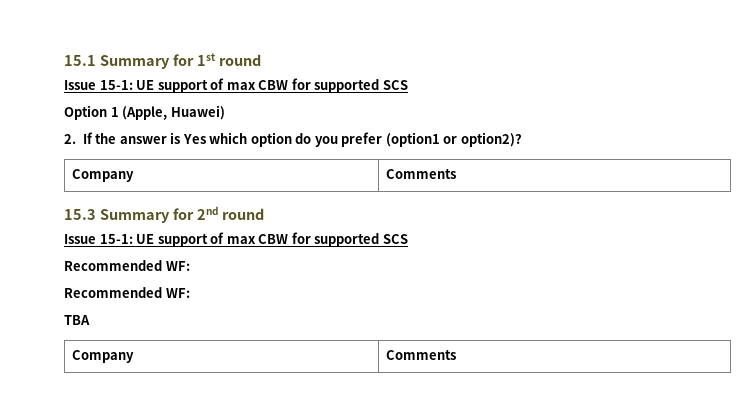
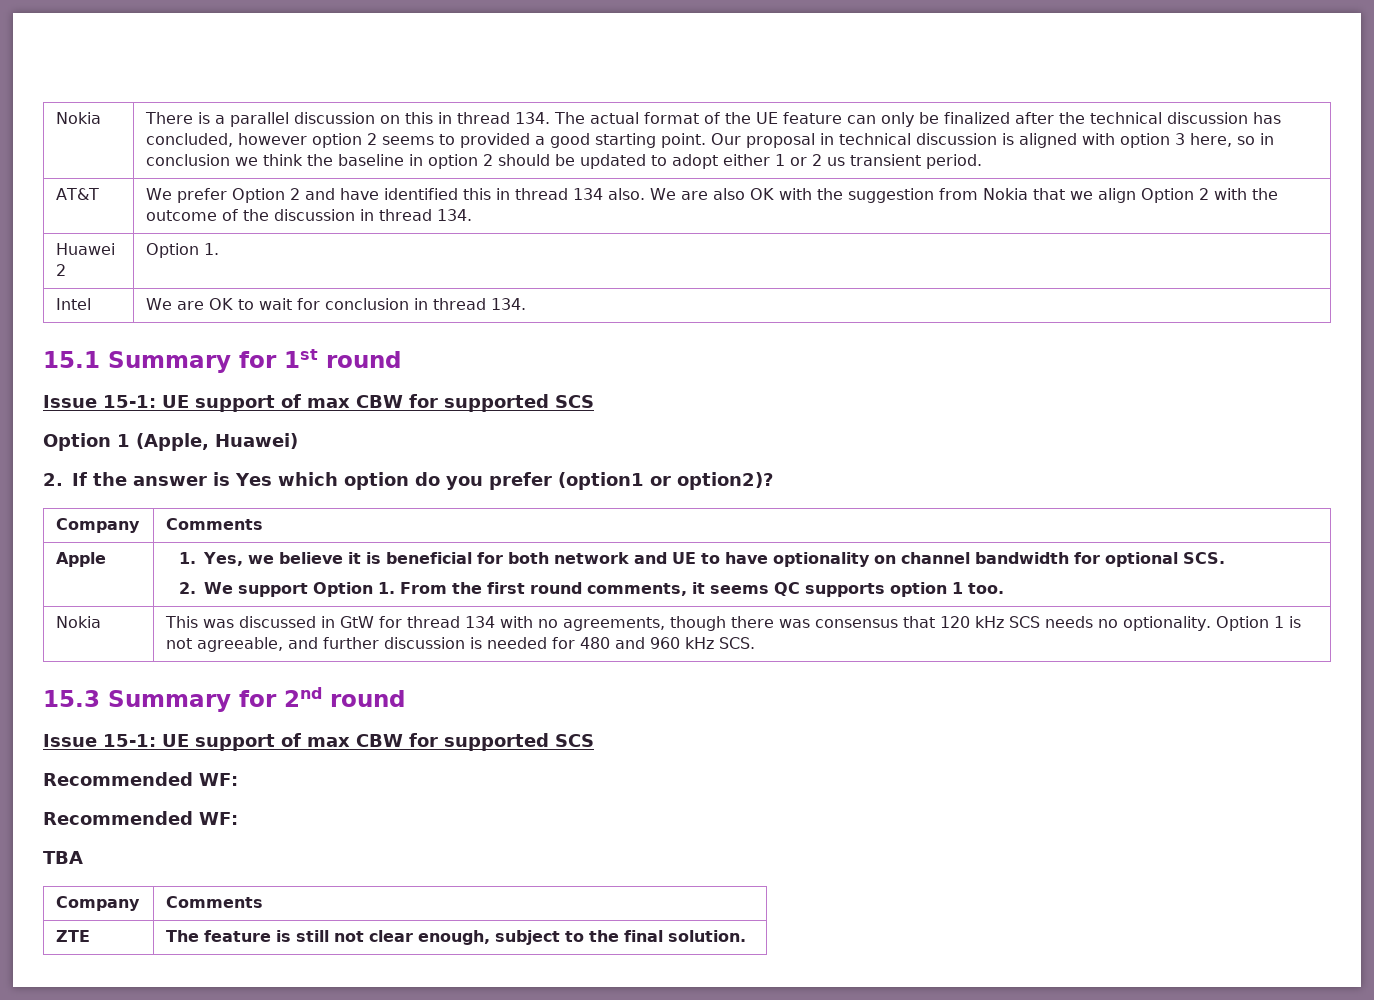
(64, 60) none -> [56,112,102,124] [145,112,1282,127] [146,133,1275,148] [146,154,983,169] [56,188,100,200] [146,188,1279,203] [146,209,473,221] [56,243,116,255] [56,264,67,276] [146,243,220,258] [56,298,92,310] [146,298,527,310] Nokia | There is a parallel discussion on this in thread 134. The actual format of the UE feature can only be finalized after the technical discussion has concluded, however option 2 seems to provided a good starting point. Our proposal in technical discussion is aligned with option 3 here, so in conclusion we think the baseline in option 2 should be updated to adopt either 1 or 2 us transient period. // AT&T | We prefer Option 2 and have identified this in thread 134 also. We are also OK with the suggestion from Nokia that we align Option 2 with the outcome of the discussion in thread 134. // Huawei 2 | Option 1. // Intel | We are OK to wait for conclusion in thread 134. //
(456, 174) none -> [56,552,107,567] [179,552,1226,567] [179,582,1005,597] [56,616,102,628] [165,616,1302,631] [166,637,756,652] // Apple | 1. Yes, we believe it is beneficial for both network and UE to have optionality on channel bandwidth for optional SCS. // 2. We support Option 1. From the first round comments, it seems QC supports option 1 too. // Nokia | This was discussed in GtW for thread 134 with no agreements, though there was consensus that 120 kHz SCS needs no optionality. Option 1 is not agreeable, and further discussion is needed for 480 and 960 kHz SCS.
(456, 355) none -> [56,930,91,942] [166,930,747,945] // ZTE | The feature is still not clear enough, subject to the final solution.

